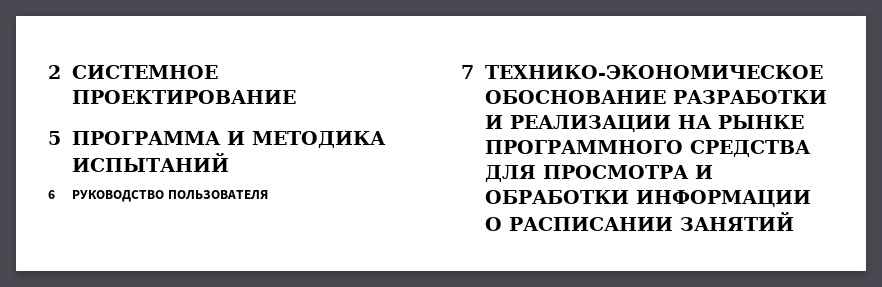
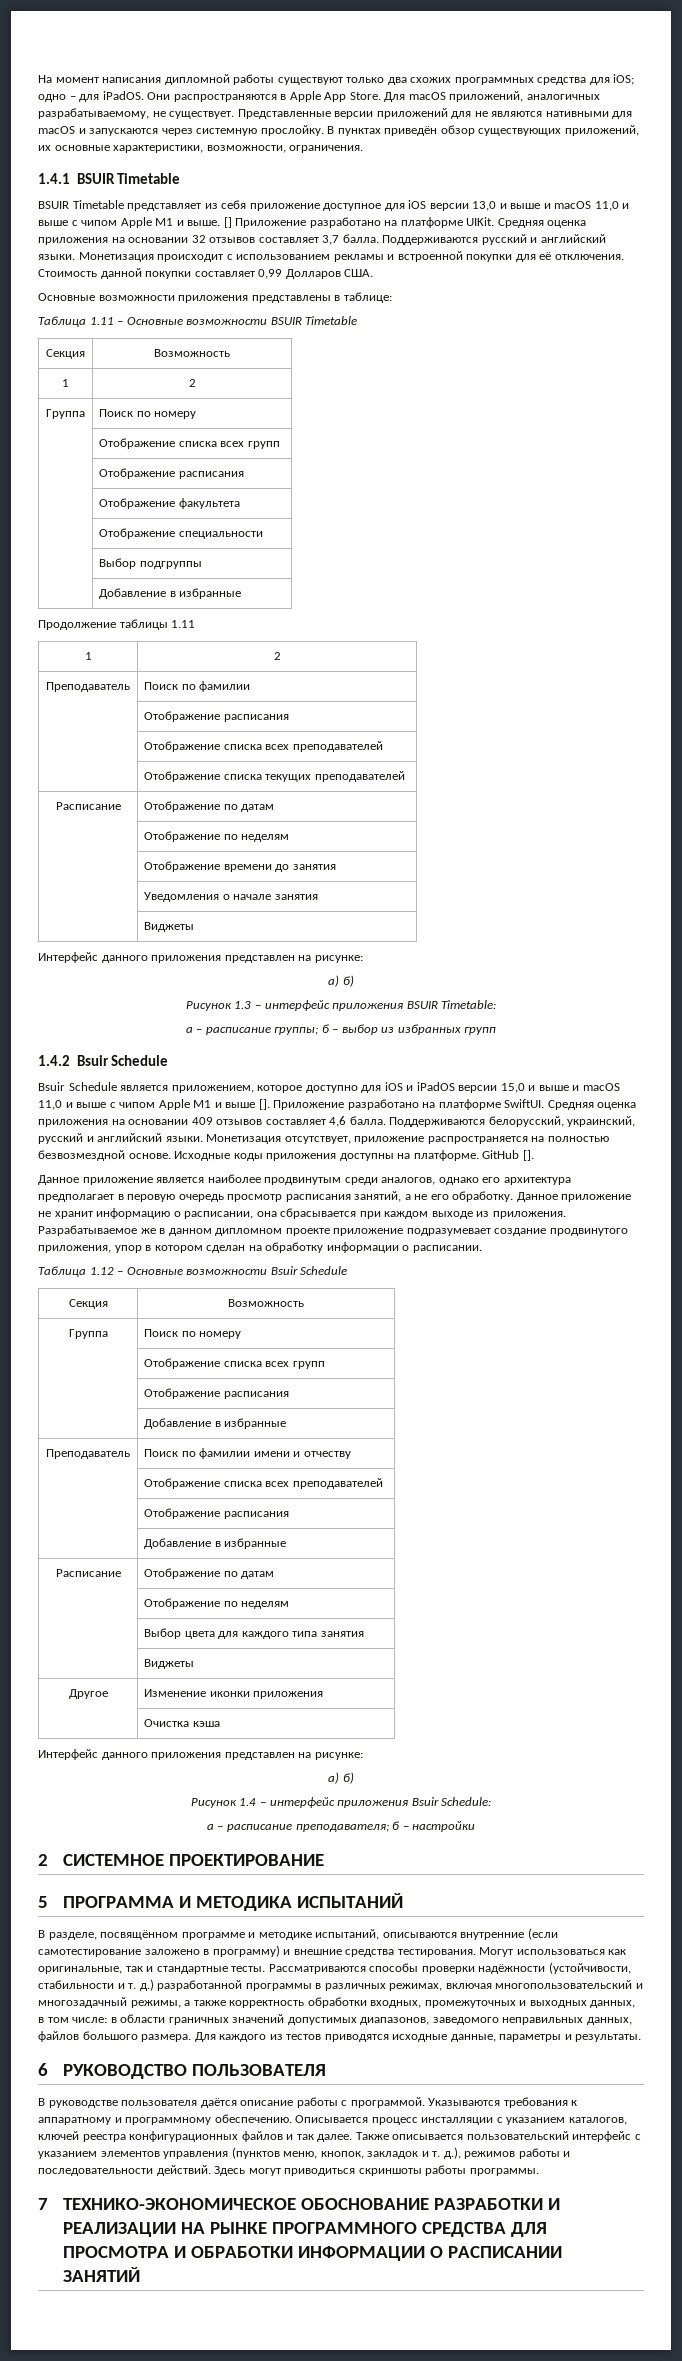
(48, 72) none -> [38,74,635,85] [38,91,600,102] [38,108,633,119] [38,125,639,136] [38,145,364,153] [38,173,181,184] [38,200,630,211] [38,217,587,228] [38,234,606,245] [38,251,624,262] [38,268,374,279] [38,292,392,303] [38,316,358,327] [46,349,85,359] [154,349,230,357] [62,379,69,387] [188,379,196,387] [46,409,85,419] [99,409,197,419] [99,438,280,449] [99,468,244,479] [99,498,240,509] [99,528,263,539] [99,558,202,569] [99,588,242,599] [38,619,196,630] [84,652,92,660] [273,652,281,660] [46,682,130,692] [144,681,251,692] [144,711,289,722] [144,741,383,752] [144,771,405,782] [55,802,121,810] [144,801,275,812] [144,831,290,842] [144,861,336,872] [144,892,318,902] [144,922,195,932] [38,952,363,963] [328,975,354,987] [185,1000,497,1011] [185,1024,497,1035] [38,1055,169,1066] [38,1082,620,1093] [38,1099,637,1110] [38,1116,636,1127] [38,1133,609,1144] [38,1150,534,1161] [38,1174,571,1185] [38,1191,632,1202] [38,1208,566,1219] [38,1225,628,1236] [38,1242,482,1253] [38,1266,348,1277] [68,1299,108,1309] [228,1299,304,1307] [68,1329,108,1339] [144,1329,242,1339] [144,1358,325,1369] [144,1388,289,1399] [144,1418,287,1429] [46,1449,130,1459] [144,1448,351,1459] [144,1478,383,1489] [144,1508,289,1519] [144,1538,287,1549] [55,1569,121,1577] [144,1568,275,1579] [144,1598,290,1609] [144,1628,364,1639] [144,1659,195,1669] [68,1689,108,1699] [144,1689,324,1699] [144,1719,220,1727] [38,1749,363,1760] [328,1772,354,1784] [190,1797,492,1808] [206,1821,476,1832] На момент написания дипломной работы существуют только два схожих программных средства для iOS; одно – для iPadOS. Они распространяются в Apple App Store. Для macOS приложений, аналогичных разрабатываемому, не существует. Представленные версии приложений для не являются нативными для macOS и запускаются через системную прослойку. В пунктах приведён обзор существующих приложений, их основные характеристики, возможности, ограничения. // 1.4.1 BSUIR Timetable // BSUIR Timetable представляет из себя приложение доступное для iOS версии 13,0 и выше и macOS 11,0 и выше с чипом Apple M1 и выше. [] Приложение разработано на платформе UIKit. Средняя оценка приложения на основании 32 отзывов составляет 3,7 балла. Поддерживаются русский и английский языки. Монетизация происходит с использованием рекламы и встроенной покупки для её отключения. Стоимость данной покупки составляет 0,99 Долларов США. // Основные возможности приложения представлены в таблице: // Таблица 1.11 – Основные возможности BSUIR Timetable // Секция | Возможность // 1 | 2 // Группа | Поиск по номеру // | Отображение списка всех групп // | Отображение расписания // | Отображение факультета // | Отображение специальности // | Выбор подгруппы // | Добавление в избранные // Продолжение таблицы 1.11 // 1 | 2 // Преподаватель | Поиск по фамилии // | Отображение расписания // | Отображение списка всех преподавателей // | Отображение списка текущих преподавателей // Расписание | Отображение по датам // | Отображение по неделям // | Отображение времени до занятия // | Уведомления о начале занятия // | Виджеты // Интерфейс данного приложения представлен на рисунке: // а) б) // Рисунок 1.3 – интерфейс приложения BSUIR Timetable: // а – расписание группы; б – выбор из избранных групп // 1.4.2 Bsuir Schedule // Bsuir Schedule является приложением, которое доступно для iOS и iPadOS версии 15,0 и выше и macOS 11,0 и выше с чипом Apple M1 и выше []. Приложение разработано на платформе SwiftUI. Средняя оценка приложения на основании 409 отзывов составляет 4,6 балла. Поддерживаются белорусский, украинский, русский и английский языки. Монетизация отсутствует, приложение распространяется на полностью безвозмездной основе. Исходные коды приложения доступны на платформе. GitHub []. // Данное приложение является наиболее продвинутым среди аналогов, однако его архитектура предполагает в перовую очередь просмотр расписания занятий, а не его обработку. Данное приложение не хранит информацию о расписании, она сбрасывается при каждом выходе из приложения. Разрабатываемое же в данном дипломном проекте приложение подразумевает создание продвинутого приложения, упор в котором сделан на обработку информации о расписании. // Таблица 1.12 – Основные возможности Bsuir Schedule // Секция | Возможность // Группа | Поиск по номеру // | Отображение списка всех групп // | Отображение расписания // | Добавление в избранные // Преподаватель | Поиск по фамилии имени и отчеству // | Отображение списка всех преподавателей // | Отображение расписания // | Добавление в избранные // Расписание | Отображение по датам // | Отображение по неделям // | Выбор цвета для каждого типа занятия // | Виджеты // Другое | Изменение иконки приложения // | Очистка кэша // Интерфейс данного приложения представлен на рисунке: // а) б) // Рисунок 1.4 – интерфейс приложения Bsuir Schedule: // а – расписание преподавателя; б – настройки //
[48,190,268,202] 6 РУКОВОДСТВО ПОЛЬЗОВАТЕЛЯ -> [38,1928,558,1940] [38,1945,627,1957] [38,1962,631,1974] [38,1979,643,1991] [38,1997,636,2008] [38,2014,632,2025] [38,2031,642,2042] [38,2063,327,2079] [38,2097,578,2108] [38,2114,627,2125] [38,2131,641,2142] [38,2147,571,2159] [38,2165,539,2176] В разделе, посвящённом программе и методике испытаний, описываются внутренние (если самотестирование заложено в программу) и внешние средства тестирования. Могут использоваться как оригинальные, так и стандартные тесты. Рассматриваются способы проверки надёжности (устойчивости, стабильности и т. д.) разработанной программы в различных режимах, включая многопользовательский и многозадачный режимы, а также корректность обработки входных, промежуточных и выходных данных, в том числе: в области граничных значений допустимых диапазонов, заведомого неправильных данных, файлов большого размера. Для каждого из тестов приводятся исходные данные, параметры и результаты. // 6 РУКОВОДСТВО ПОЛЬЗОВАТЕЛЯ // В руководстве пользователя даётся описание работы с программой. Указываются требования к аппаратному и программному обеспечению. Описывается процесс инсталляции с указанием каталогов, ключей реестра конфигурационных файлов и так далее. Также описывается пользовательский интерфейс с указанием элементов управления (пунктов меню, кнопок, закладок и т. д.), режимов работы и последовательности действий. Здесь могут приводиться скриншоты работы программы.

